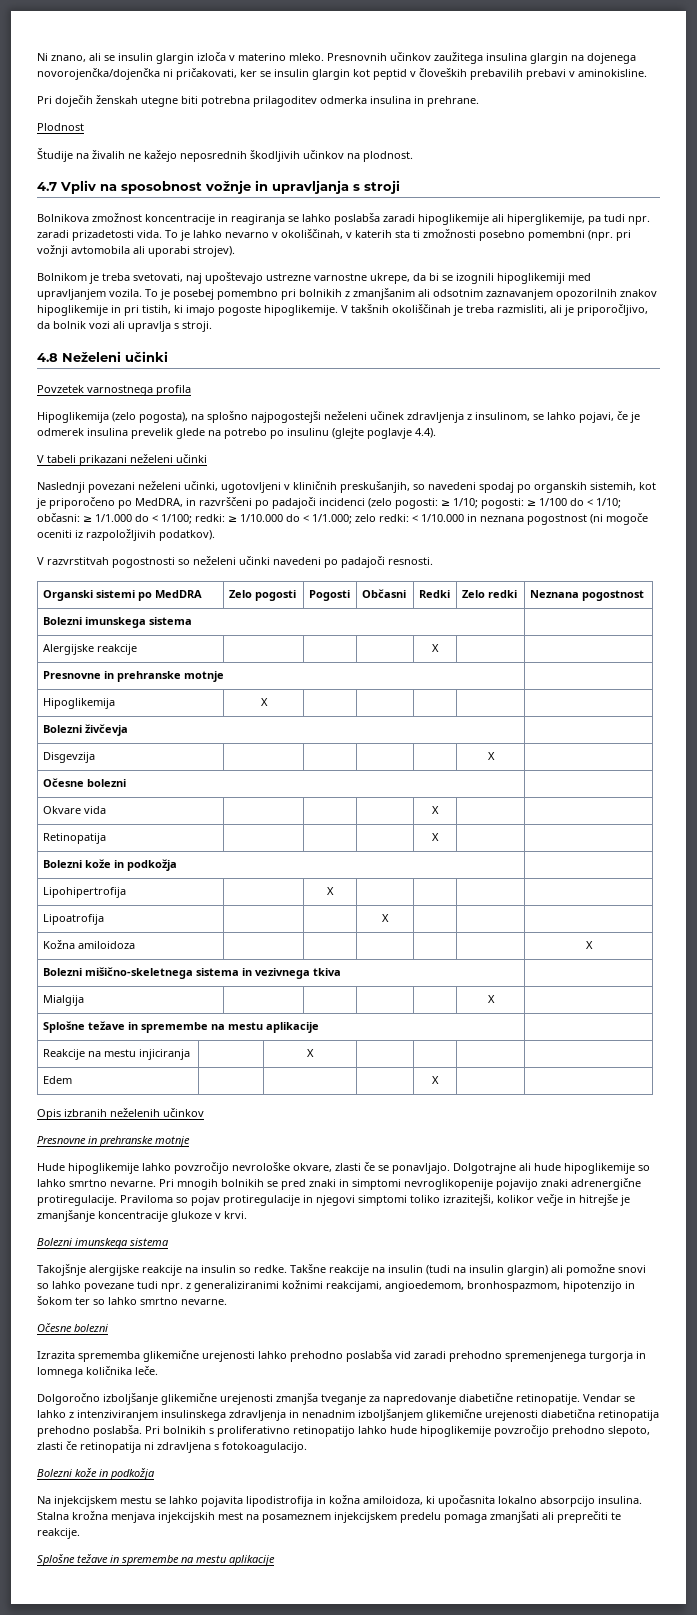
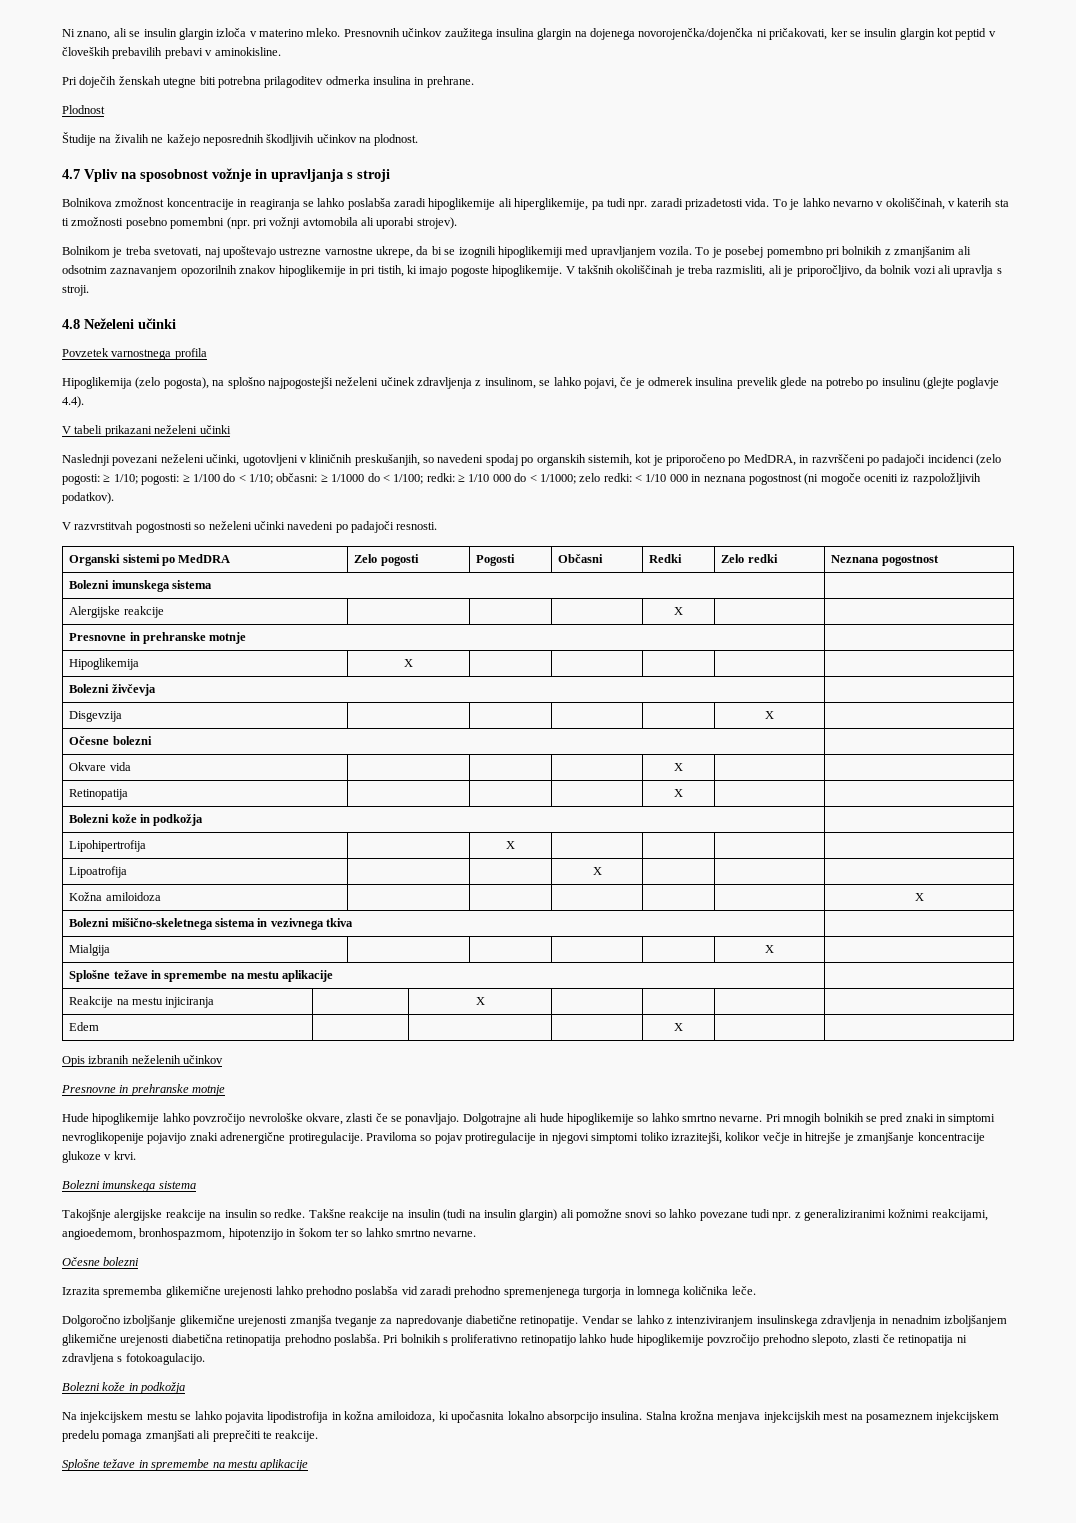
[95,514,132,522] 1/1.000 -> [331,474,365,482] 1/1000
[240,514,352,524] 1/10.000 do < 1/1.000; -> [468,473,576,484] 1/10 000 do < 1/1000;
[421,514,464,522] 1/10.000 -> [645,474,688,482] 1/10 000

